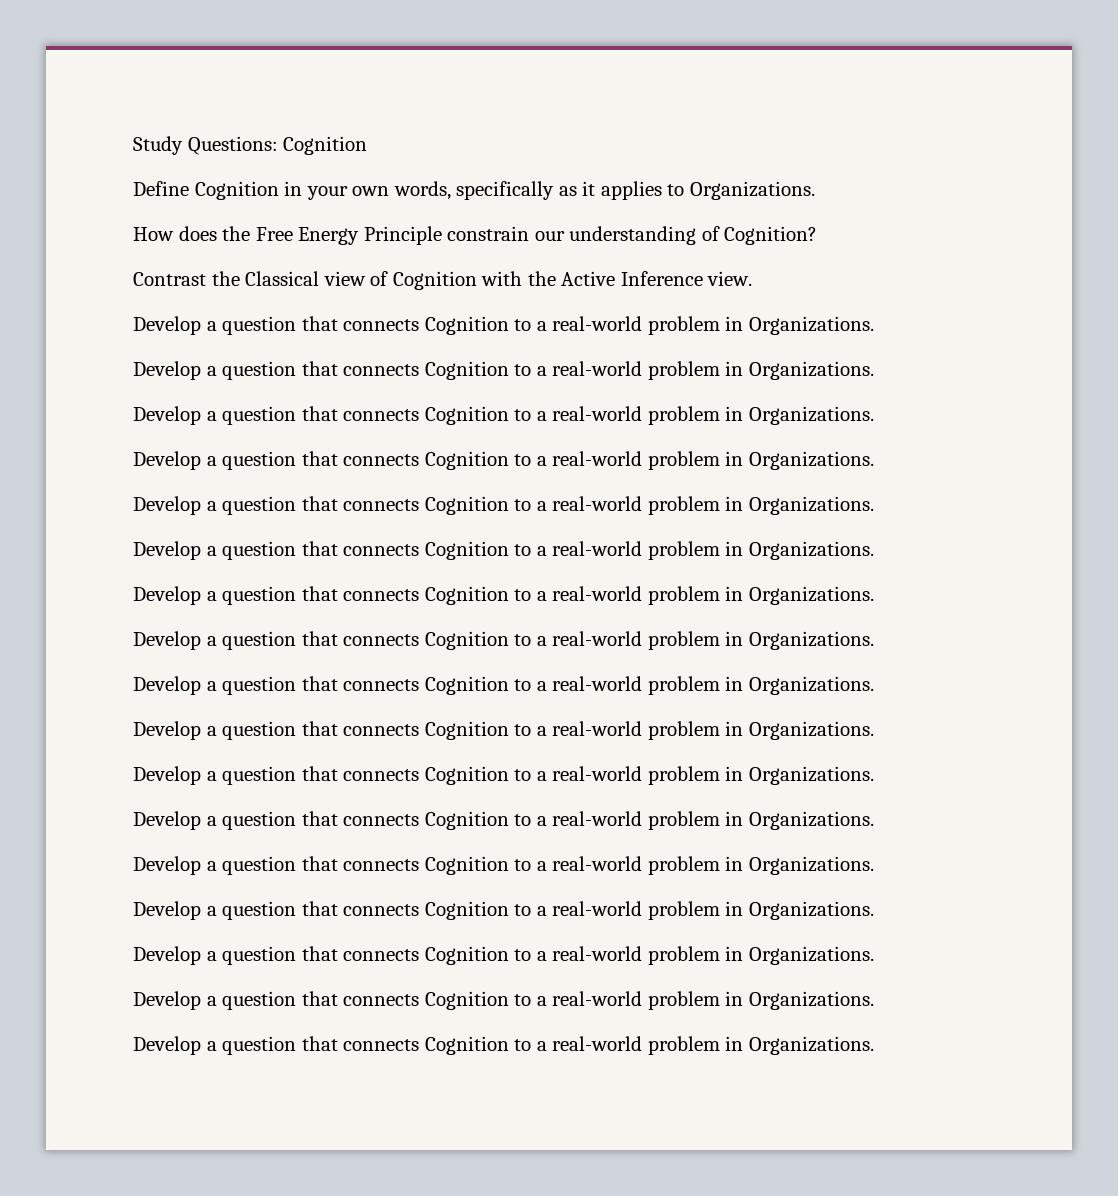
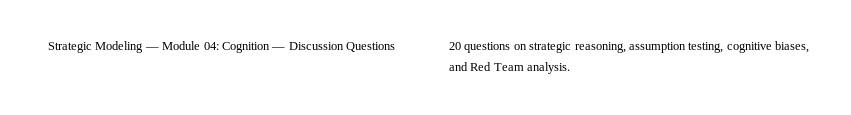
[133,136,368,155] [133,181,815,200] [133,226,818,245] [133,271,753,290] [133,316,874,335] [133,361,874,380] [133,406,874,425] [133,451,874,470] [133,496,874,515] [133,541,874,560] [133,586,874,605] [133,631,874,650] [133,676,874,695] [133,721,874,740] [133,766,874,785] [133,811,874,830] [133,856,874,875] [133,901,874,920] [133,946,874,965] [133,991,874,1010] [133,1036,874,1055] Study Questions: Cognition // Define Cognition in your own words, specifically as it applies to Organizations. // How does the Free Energy Principle constrain our understanding of Cognition? // Contrast the Classical view of Cognition with the Active Inference view. // Develop a question that connects Cognition to a real-world problem in Organizations. // Develop a question that connects Cognition to a real-world problem in Organizations. // Develop a question that connects Cognition to a real-world problem in Organizations. // Develop a question that connects Cognition to a real-world problem in Organizations. // Develop a question that connects Cognition to a real-world problem in Organizations. // Develop a question that connects Cognition to a real-world problem in Organizations. // Develop a question that connects Cognition to a real-world problem in Organizations. // Develop a question that connects Cognition to a real-world problem in Organizations. // Develop a question that connects Cognition to a real-world problem in Organizations. // Develop a question that connects Cognition to a real-world problem in Organizations. // Develop a question that connects Cognition to a real-world problem in Organizations. // Develop a question that connects Cognition to a real-world problem in Organizations. // Develop a question that connects Cognition to a real-world problem in Organizations. // Develop a question that connects Cognition to a real-world problem in Organizations. // Develop a question that connects Cognition to a real-world problem in Organizations. // Develop a question that connects Cognition to a real-world problem in Organizations. // Develop a question that connects Cognition to a real-world problem in Organizations. -> [48,41,395,53] [449,41,809,53] [449,62,571,74] Strategic Modeling — Module 04: Cognition — Discussion Questions // 20 questions on strategic reasoning, assumption testing, cognitive biases, and Red Team analysis.

